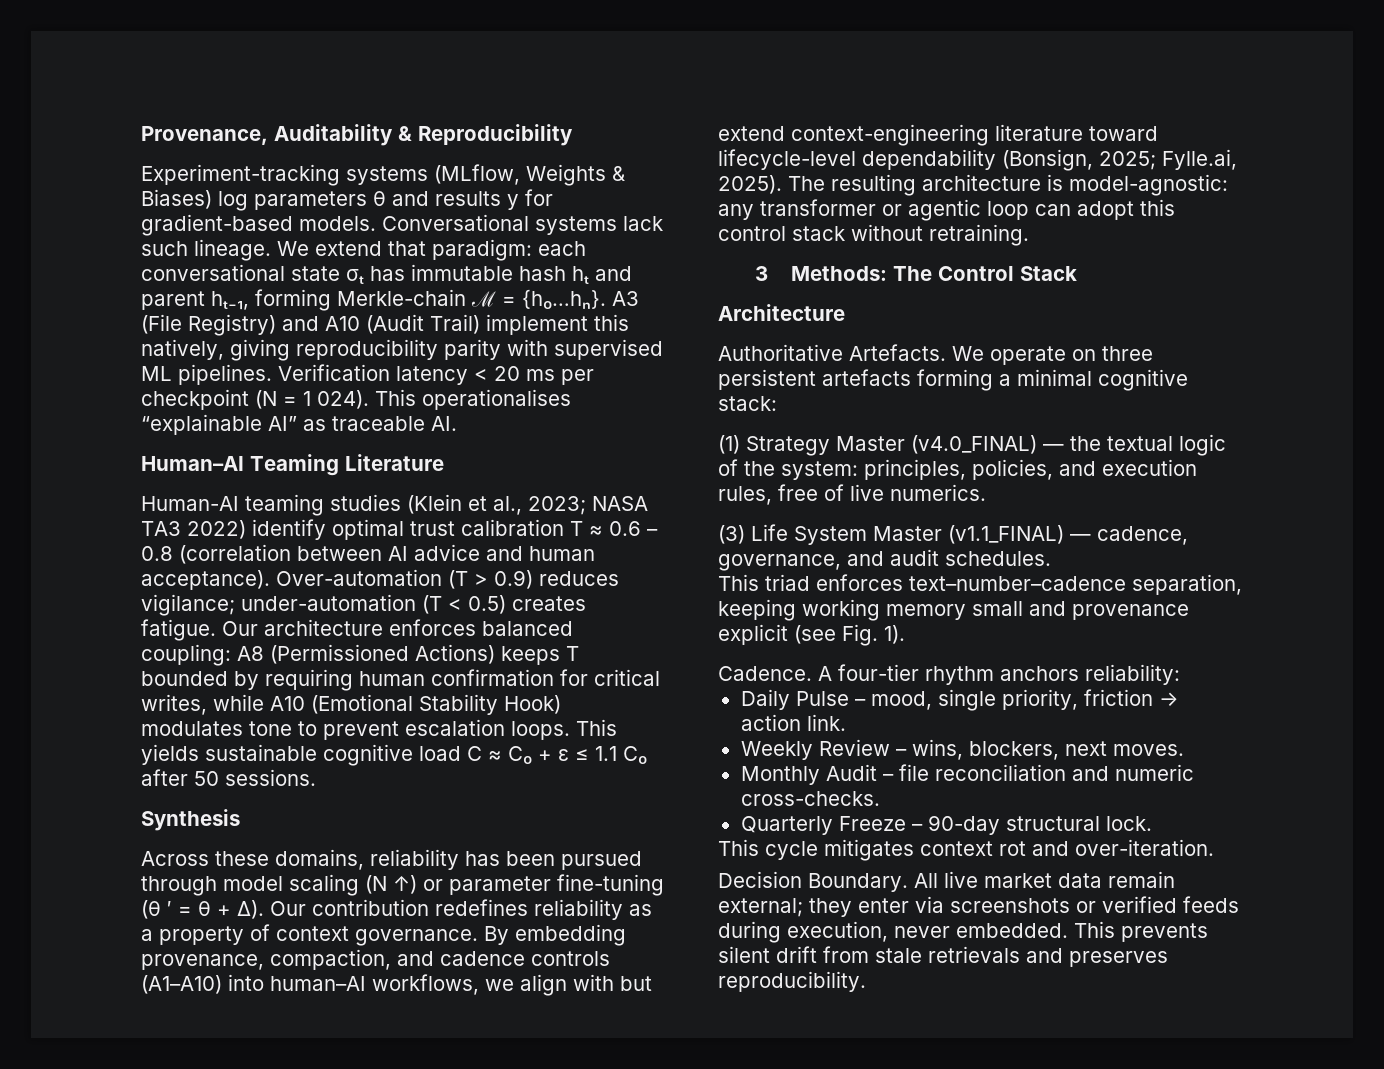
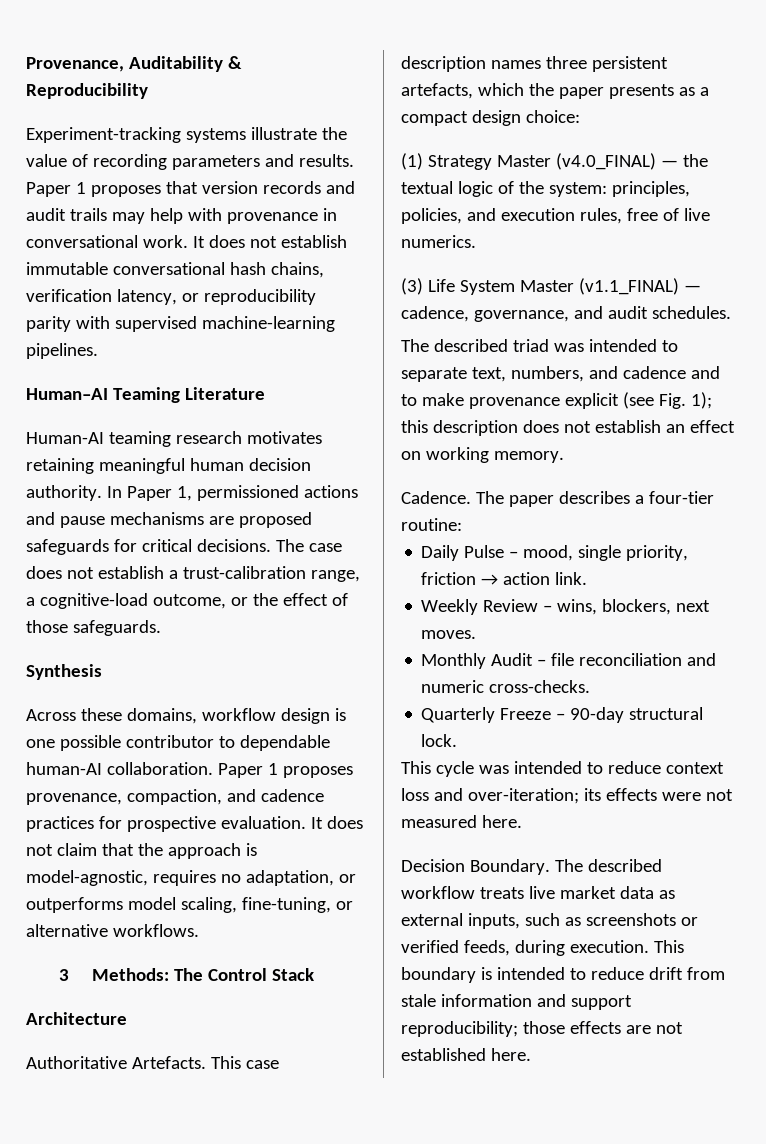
[434,164,625,186] [141,189,553,211] [141,214,663,236] [141,239,586,261] [141,264,632,285] [141,289,639,311] [141,314,629,336] [141,339,290,361] (MLflow, Weights & Biases) log parameters θ and results y for gradient-based models. Conversational systems lack such lineage. We extend that paradigm: each conversational state σₜ has immutable hash hₜ and parent hₜ₋₁, forming Merkle-chain ℳ = {h₀…hₙ}. A3 (File Registry) and A10 (Audit Trail) implement this natively, giving -> [250,127,347,140] [26,154,354,170] [26,181,355,197] [26,208,337,224] [26,235,347,248] [26,262,324,278] [26,289,199,305] illustrate the value of recording parameters and results. Paper 1 proposes that version records and audit trails may help with provenance in conversational work. It does not establish immutable conversational hash chains, verification latency, or
[141,366,172,381] ML -> [201,316,335,332] machine-learning
[278,364,594,385] [141,389,571,410] [141,414,457,435] Verification latency < 20 ms per checkpoint (N = 1 024). This operationalises “explainable AI” as traceable AI. -> (98, 351) none
[330,494,648,515] [141,519,658,540] [141,544,595,564] [141,569,619,590] [141,594,586,616] [141,619,573,641] [141,644,579,666] [141,669,660,691] [141,694,561,715] [141,719,617,740] [141,744,647,766] [141,769,316,786] [141,809,240,831] [141,849,642,870] [141,874,664,896] [141,899,652,920] [141,924,626,946] [141,949,610,970] [141,974,652,996] [718,124,1158,146] [718,149,1237,171] [718,174,1228,196] [718,199,1175,221] [718,224,1029,246] studies (Klein et al., 2023; NASA TA3 2022) identify optimal trust calibration T ≈ 0.6 – 0.8 (correlation between AI advice and human acceptance). Over-automation (T > 0.9) reduces vigilance; under-automation (T < 0.5) creates fatigue. Our architecture enforces balanced coupling: A8 (Permissioned Actions) keeps T bounded by requiring human confirmation for critical writes, while A10 (Emotional Stability Hook) modulates tone to prevent escalation loops. This yields sustainable cognitive load C ≈ C₀ + ε ≤ 1.1 C₀ after 50 sessions. // Synthesis // Across these domains, reliability has been pursued through model scaling (N ↑) or parameter fine-tuning (θ ′ = θ + Δ). Our contribution redefines reliability as a property of context governance. By embedding provenance, compaction, and cadence controls (A1–A10) into human–AI workflows, we align with but extend context-engineering literature toward lifecycle-level dependability (Bonsign, 2025; Fylle.ai, 2025). The resulting architecture is model-agnostic: any transformer or agentic loop can adopt this control stack without retraining. -> [175,431,322,444] [26,458,311,474] [26,485,358,501] [26,512,312,528] [26,539,342,555] [26,566,360,582] [26,593,348,609] [26,620,161,636] [26,664,102,680] [26,708,346,724] [26,735,330,751] [26,762,353,778] [26,789,324,805] [26,816,363,832] [26,843,257,859] [26,870,356,886] [26,897,353,913] [26,924,199,937] research motivates retaining meaningful human decision authority. In Paper 1, permissioned actions and pause mechanisms are proposed safeguards for critical decisions. The case does not establish a trust-calibration range, a cognitive-load outcome, or the effect of those safeguards. // Synthesis // Across these domains, workflow design is one possible contributor to dependable human-AI collaboration. Paper 1 proposes provenance, compaction, and cadence practices for prospective evaluation. It does not claim that the approach is model-agnostic, requires no adaptation, or outperforms model scaling, fine-tuning, or alternative workflows.
[952,346,1153,365] [718,369,1188,391] [718,396,777,411] We operate on three persistent artefacts forming a minimal cognitive stack: -> [210,1056,279,1069] [401,56,668,72] [401,83,709,99] [401,110,580,126] This case description names three persistent artefacts, which the paper presents as a compact design choice:
[718,574,1242,595] [718,599,1189,621] [718,624,905,646] [718,664,1180,685] This triad enforces text–number–cadence separation, keeping working memory small and provenance explicit (see Fig. 1). // Cadence. A four-tier rhythm anchors reliability: -> [401,339,678,352] [401,366,720,382] [401,392,712,409] [401,420,735,436] [401,447,564,463] [401,491,714,507] [401,518,462,531] The described triad was intended to separate text, numbers, and cadence and to make provenance explicit (see Fig. 1); this description does not establish an effect on working memory. // Cadence. The paper describes a four-tier routine:
[824,839,1214,861] [718,871,1175,892] [718,896,1239,917] [718,921,1208,943] [718,946,1168,967] [718,971,866,992] mitigates context rot and over-iteration. // Decision Boundary. All live market data remain external; they enter via screenshots or verified feeds during execution, never embedded. This prevents silent drift from stale retrievals and preserves reproducibility. -> [478,761,724,774] [401,788,733,804] [401,815,522,828] [401,859,662,875] [401,886,675,899] [401,913,698,929] [401,940,684,956] [401,967,725,983] [401,994,632,1010] [401,1021,683,1037] [401,1048,531,1061] was intended to reduce context loss and over-iteration; its effects were not measured here. // Decision Boundary. The described workflow treats live market data as external inputs, such as screenshots or verified feeds, during execution. This boundary is intended to reduce drift from stale information and support reproducibility; those effects are not established here.

